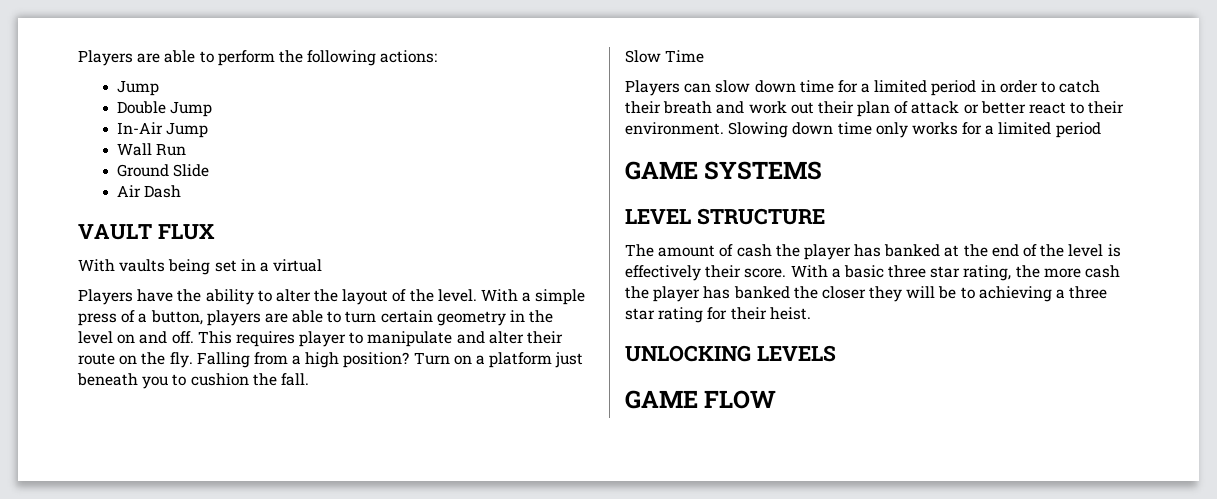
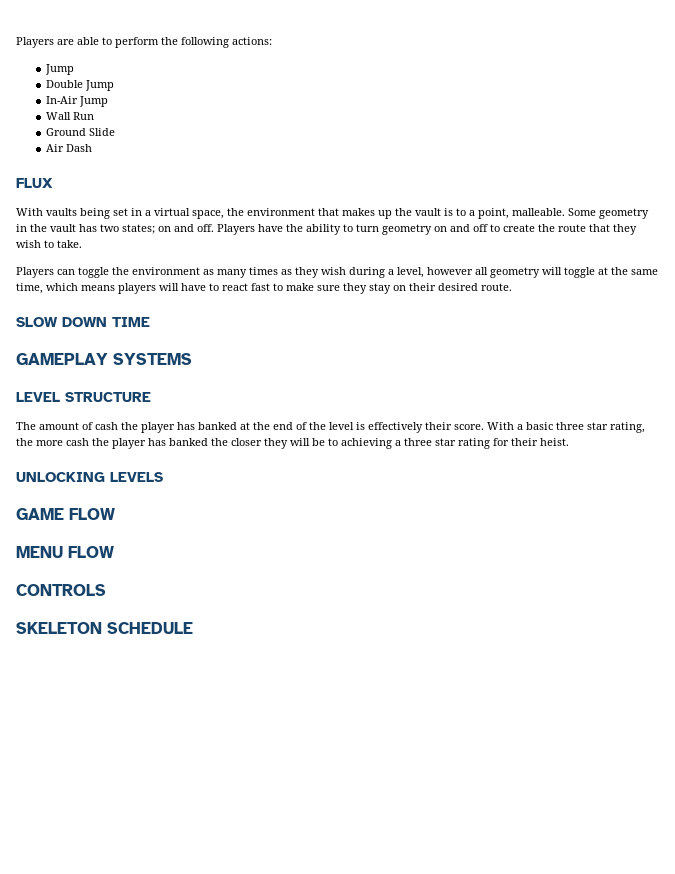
[78,224,152,240] VAULT -> (92, 148) none
(323, 265) // -> [192,208,649,219] [16,224,214,234] space, the environment that makes up the vault is to a point, malleable. Some geometry in the vault has two states; on and off.
[275,289,586,305] [78,310,554,326] [78,331,564,347] [78,352,584,368] [77,373,309,389] [625,50,705,63] [625,80,1101,96] [625,101,1125,117] [625,122,1101,138] [625,161,698,180] alter the layout of the level. With a simple press of a button, players are able to turn certain geometry in the level on and off. This requires player to manipulate and alter their route on the fly. Falling from a high position? Turn on a platform just beneath you to cushion the fall. // Slow Time // Players can slow down time for a limited period in order to catch their breath and work out their plan of attack or better react to their environment. Slowing down time only works for a limited period // GAME -> [356,224,637,235] [16,240,82,248] [16,267,658,278] [16,283,512,294] [16,317,150,327] [16,353,108,365] turn geometry on and off to create the route that they wish to take. // Players can toggle the environment as many times as they wish during a level, however all geometry will toggle at the same time, which means players will have to react fast to make sure they stay on their desired route. // SLOW DOWN TIME // GAMEPLAY
(777, 399) none -> [16,546,114,558] [16,584,106,596] [16,622,193,634] // MENU FLOW // CONTROLS // SKELETON SCHEDULE

